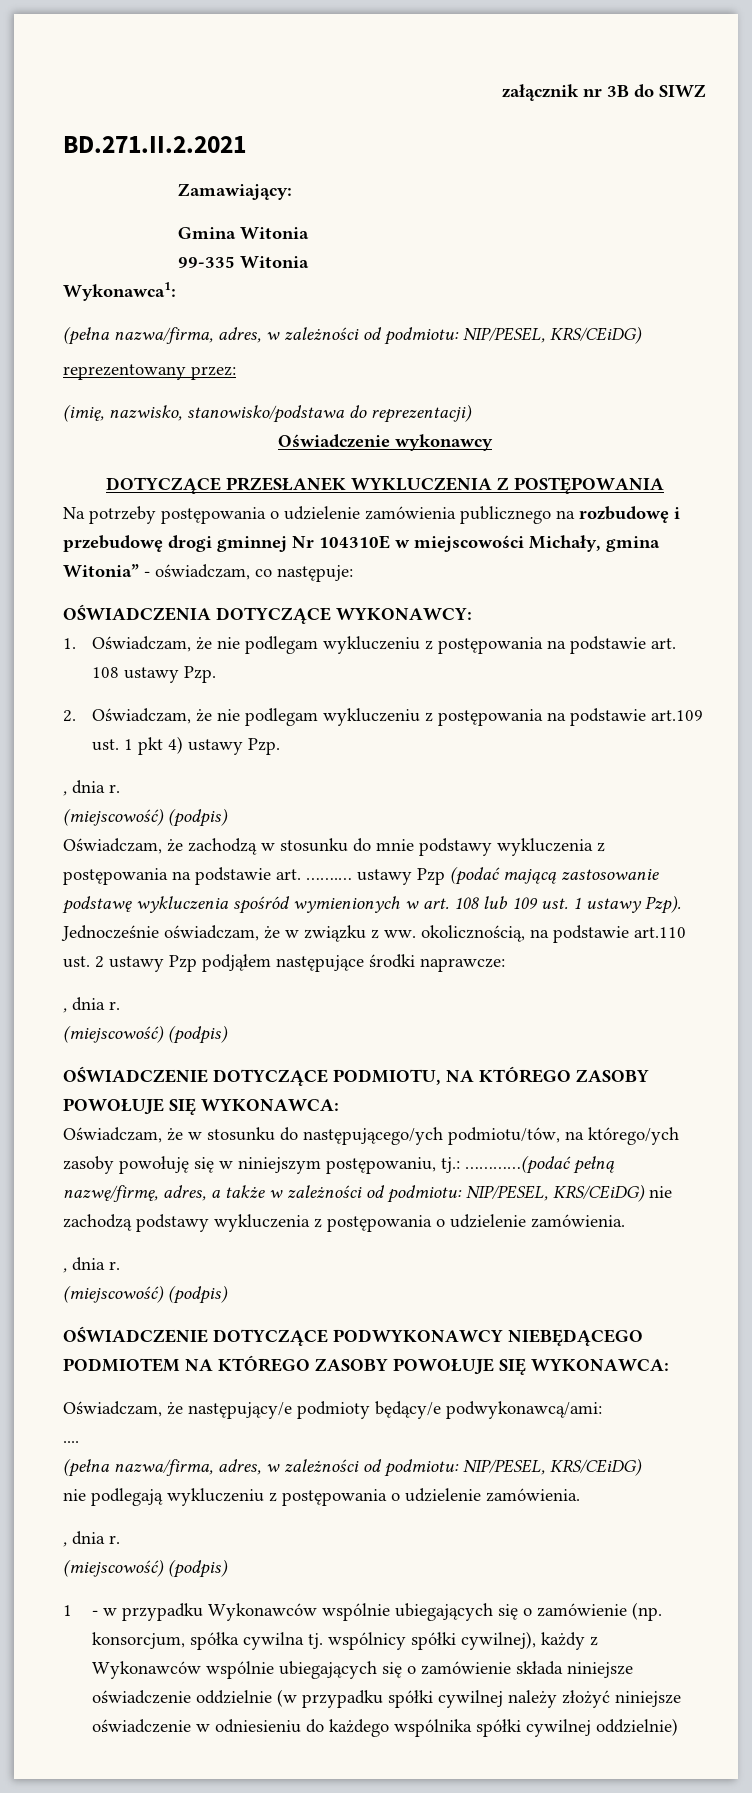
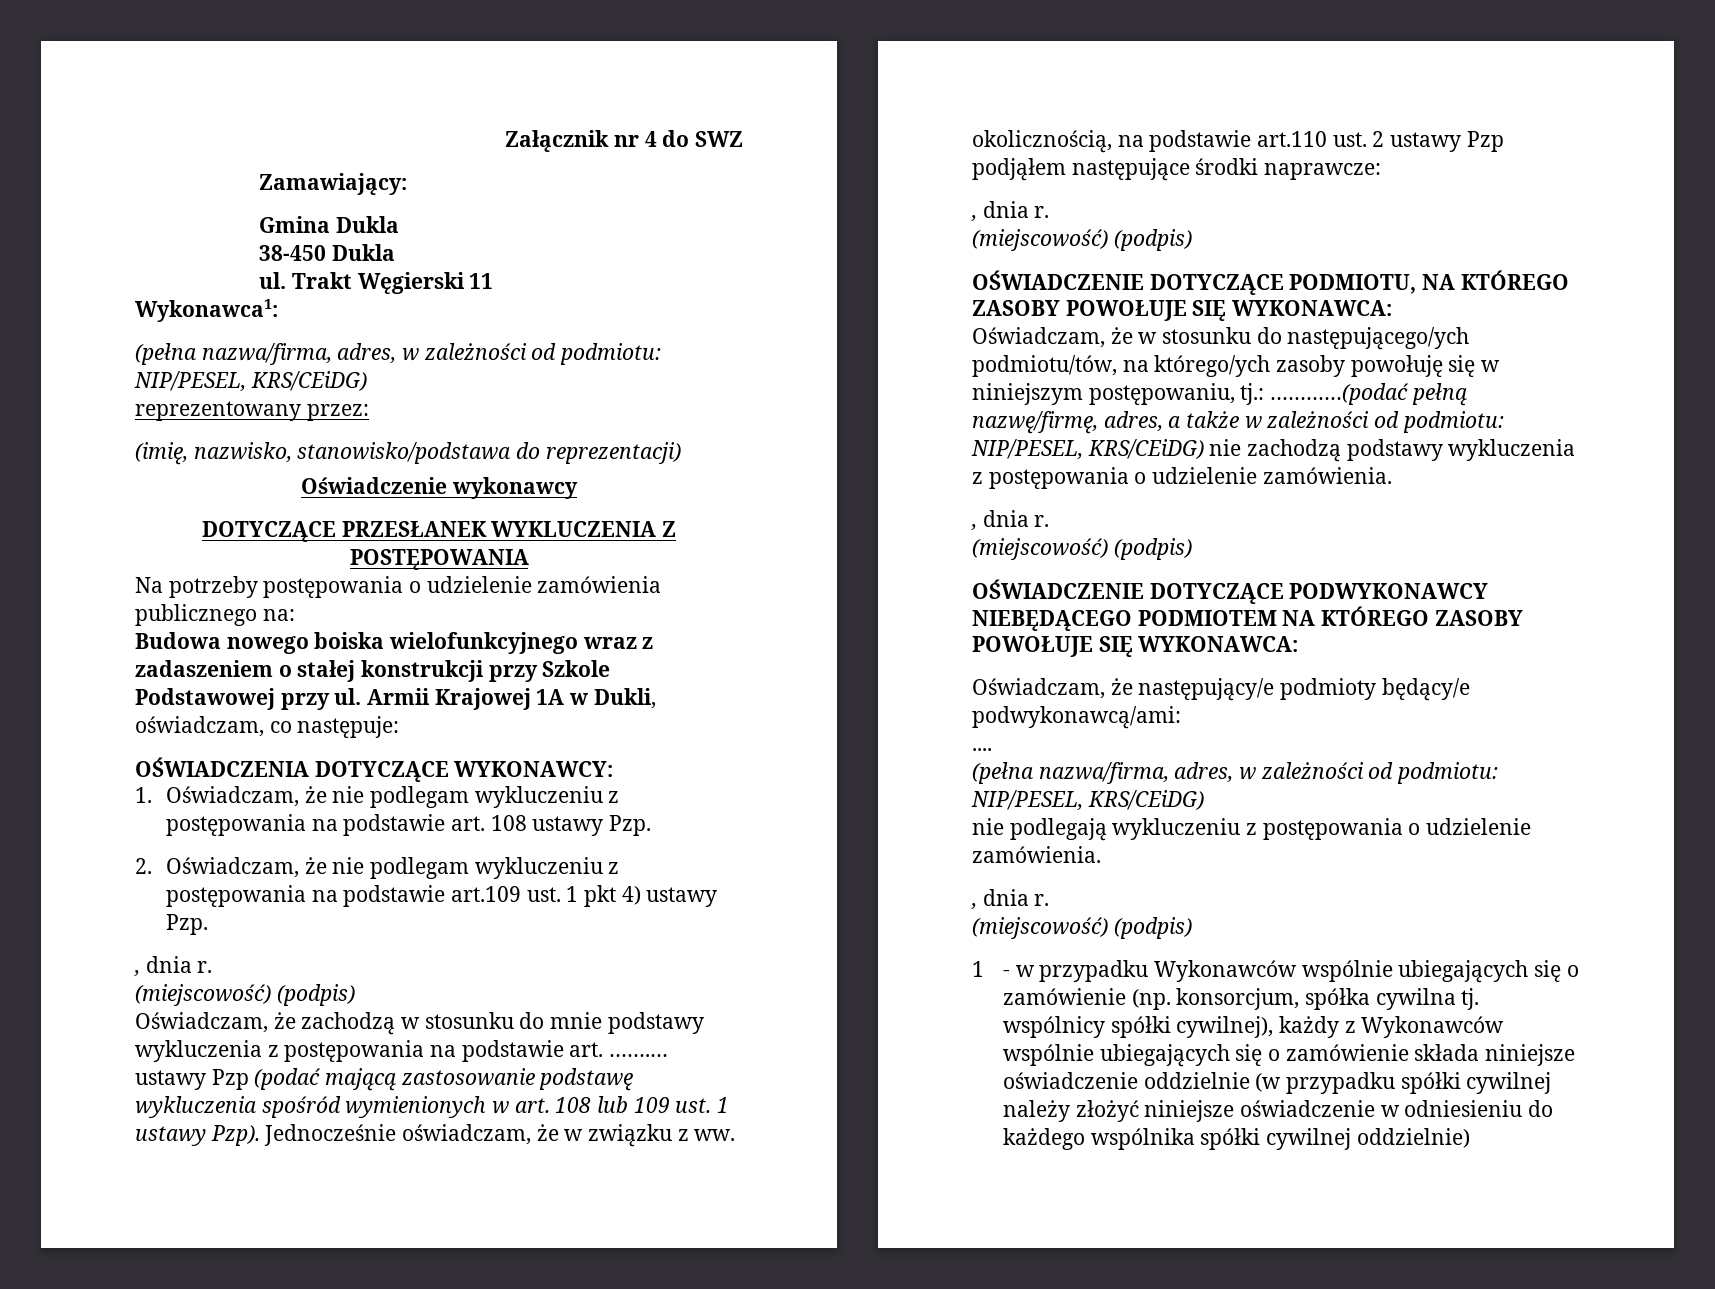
[502,84,706,101] [63,136,246,153] [178,183,293,200] [178,227,310,239] [178,256,310,268] załącznik nr 3B do SIWZ // BD.271.II.2.2021 // Zamawiający: // Gmina Witonia // 99-335 Witonia -> [505,130,743,152] [259,173,408,195] [259,216,399,233] [259,244,395,261] [259,272,494,294] Załącznik nr 4 do SWZ // Zamawiający: // Gmina Dukla // 38-450 Dukla // ul. Trakt Węgierski 11
[556,506,680,523] [63,535,660,552] [63,564,150,577] na rozbudowę i przebudowę drogi gminnej Nr 104310E w miejscowości Michały, gmina Witonia” - -> [262,609,295,621] [135,632,654,654] [135,660,611,682] [135,688,656,710] na: // Budowa nowego boiska wielofunkcyjnego wraz z zadaszeniem o stałej konstrukcji przy Szkole Podstawowej przy ul. Armii Krajowej 1A w Dukli,

